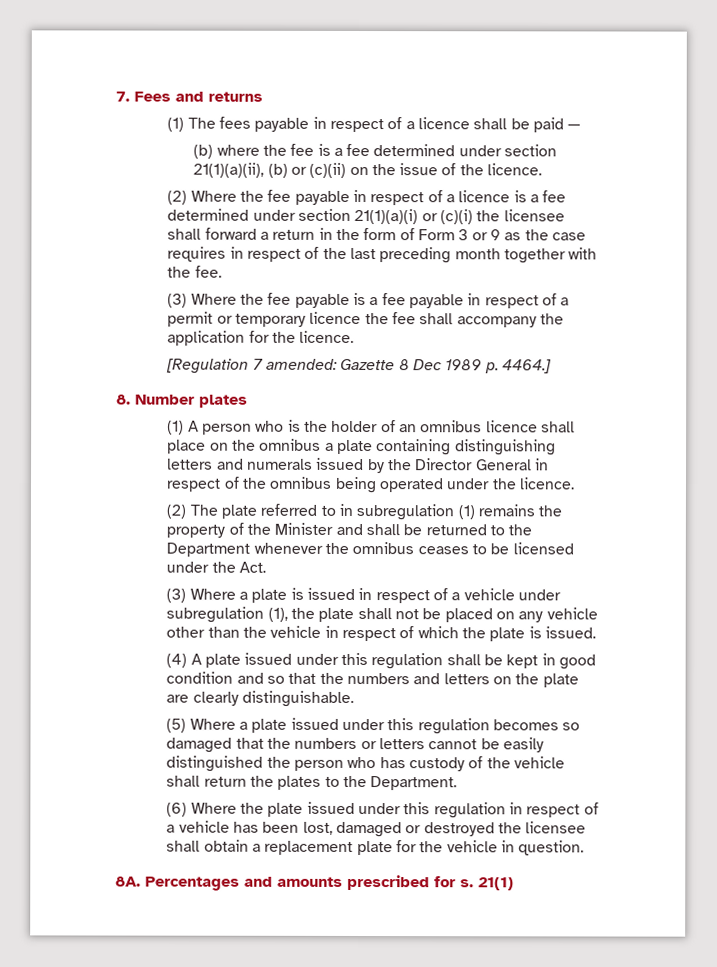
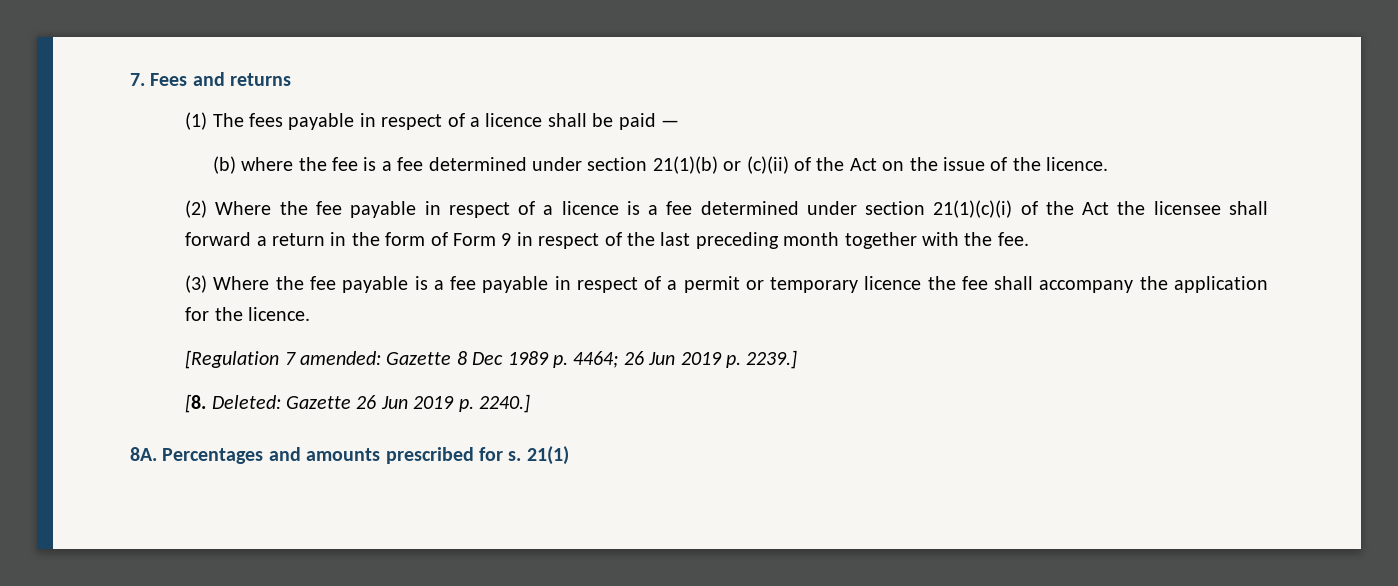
[193,162,347,178] 21(1)(a)(ii), (b) or (c)(ii) -> [652,156,877,174] 21(1)(b) or (c)(ii) of the Act
[354,208,474,225] 21(1)(a)(i) or (c)(i) -> [933,200,1110,218] 21(1)(c)(i) of the Act
[458,229,586,241] [167,246,227,262] 3 or 9 as the case requires -> [501,233,512,246] 9
[502,359,553,374] [116,394,248,408] [167,419,576,435] [167,438,556,456] [167,457,550,474] [166,476,576,494] [166,503,563,521] [166,522,533,538] [166,541,574,557] [166,561,267,573] [166,587,562,604] [166,606,598,623] [166,625,597,642] [166,652,597,670] [166,671,579,688] [166,690,355,707] [166,717,581,735] [166,737,545,753] [166,755,566,772] [166,775,458,791] [166,801,599,819] [166,820,587,838] [166,839,585,856] 4464.] // 8. Number plates // (1) A person who is the holder of an omnibus licence shall place on the omnibus a plate containing distinguishing letters and numerals issued by the Director General in respect of the omnibus being operated under the licence. // (2) The plate referred to in subregulation (1) remains the property of the Minister and shall be returned to the Department whenever the omnibus ceases to be licensed under the Act. // (3) Where a plate is issued in respect of a vehicle under subregulation (1), the plate shall not be placed on any vehicle other than the vehicle in respect of which the plate is issued. // (4) A plate issued under this regulation shall be kept in good condition and so that the numbers and letters on the plate are clearly distinguishable. // (5) Where a plate issued under this regulation becomes so damaged that the numbers or letters cannot be easily distinguished the person who has custody of the vehicle shall return the plates to the Department. // (6) Where the plate issued under this regulation in respect of a vehicle has been lost, damaged or destroyed the licensee shall obtain a replacement plate for the vehicle in question. -> [573,350,798,369] [185,394,531,413] 4464; 26 Jun 2019 p. 2239.] // [8. Deleted: Gazette 26 Jun 2019 p. 2240.]

